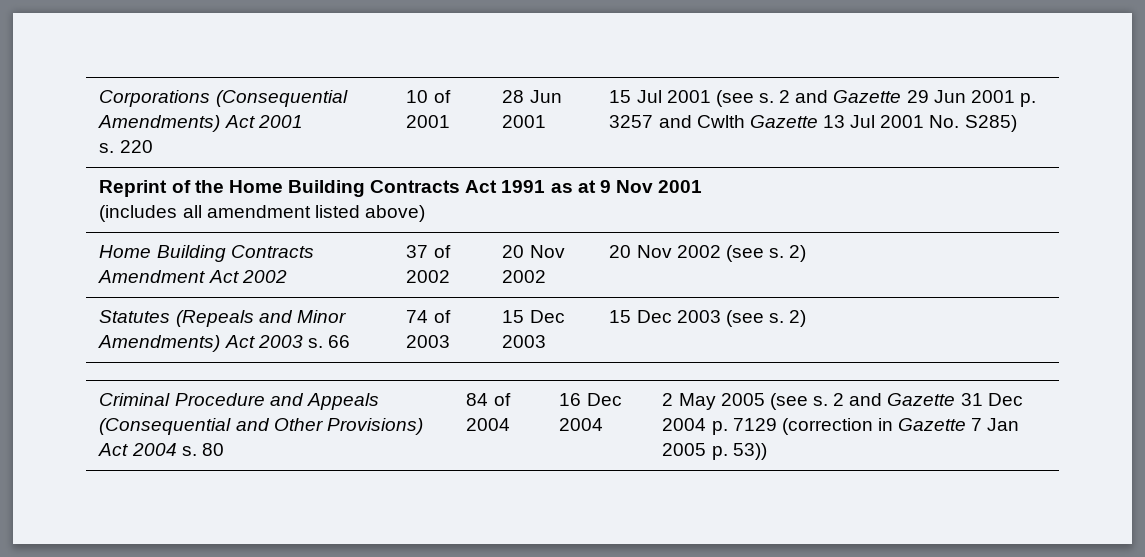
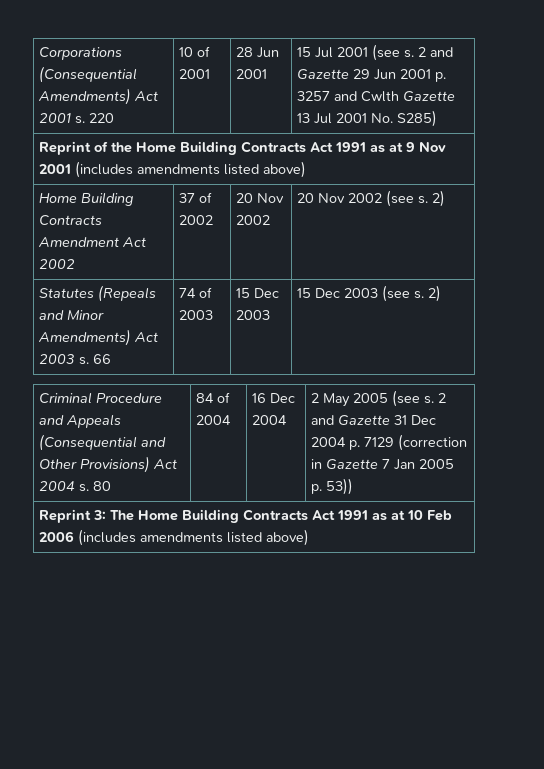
(303, 121) // -> (72, 118) none
[99,205,311,222] // (includes all amendment -> [75,161,221,178] (includes amendments
(767, 451) none -> [39,509,453,523] [39,529,310,546] // Reprint 3: The Home Building Contracts Act 1991 as at 10 Feb 2006 (includes amendments listed above)

